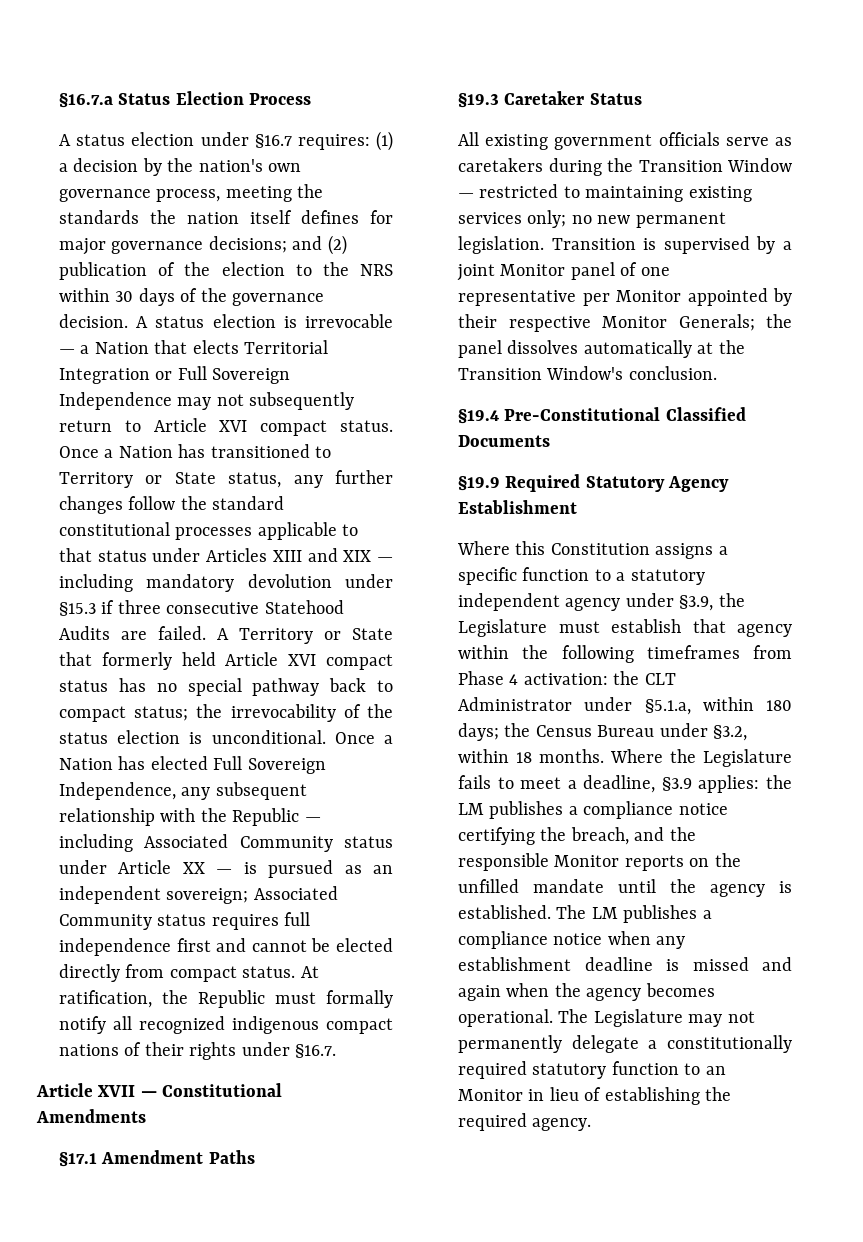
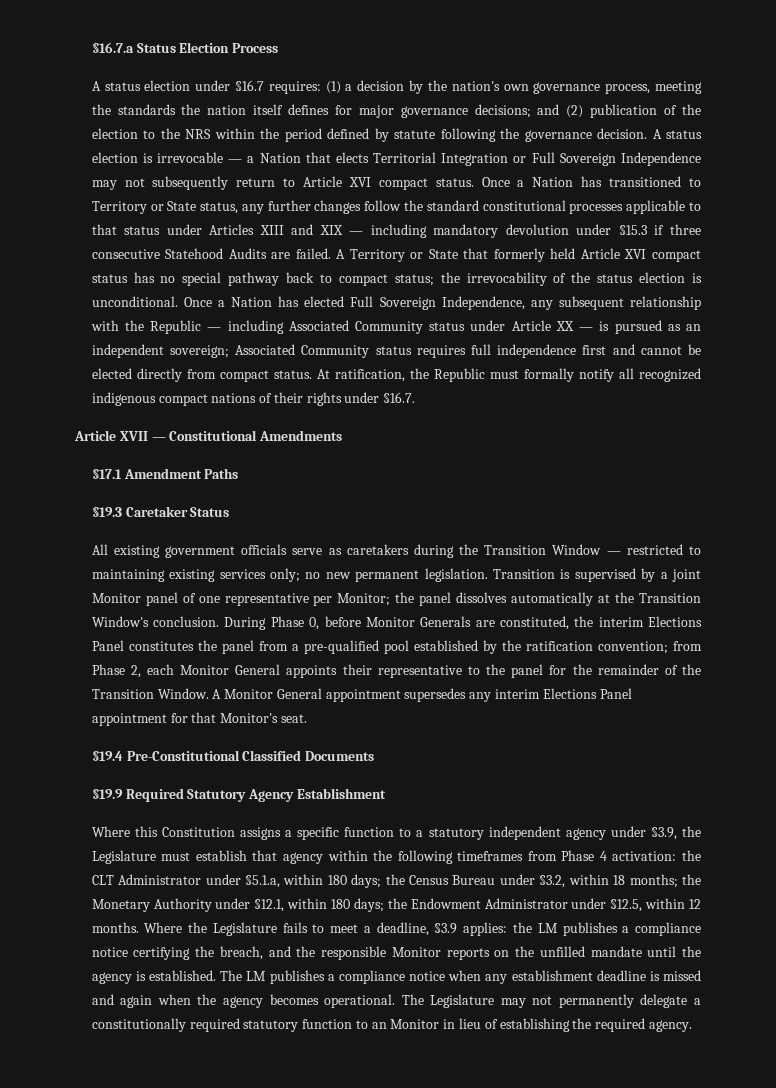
[115,288,198,306] 30 days of -> [260,128,496,142] the period defined by statute following
[616,288,792,306] [458,314,755,332] Monitor appointed by their respective Monitor Generals; -> [337,593,391,606] Monitor;
(717, 373) none -> [224,616,702,630] [91,640,702,654] [91,664,702,678] [91,688,632,702] [91,712,307,726] During Phase 0, before Monitor Generals are constituted, the interim Elections Panel constitutes the panel from a pre-qualified pool established by the ratification convention; from Phase 2, each Monitor General appoints their representative to the panel for the remainder of the Transition Window. A Monitor General appointment supersedes any interim Elections Panel appointment for that Monitor's seat.
(533, 757) none -> [629,874,702,888] [91,898,702,912] months; the Monetary Authority under §12.1, within 180 days; the Endowment Administrator under §12.5, within 12

